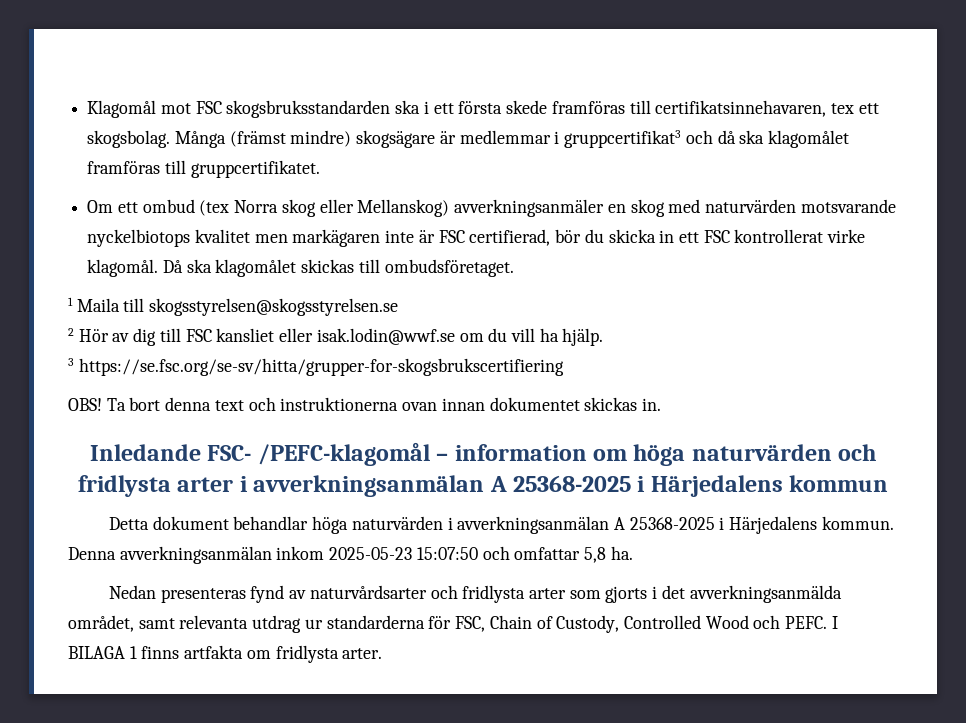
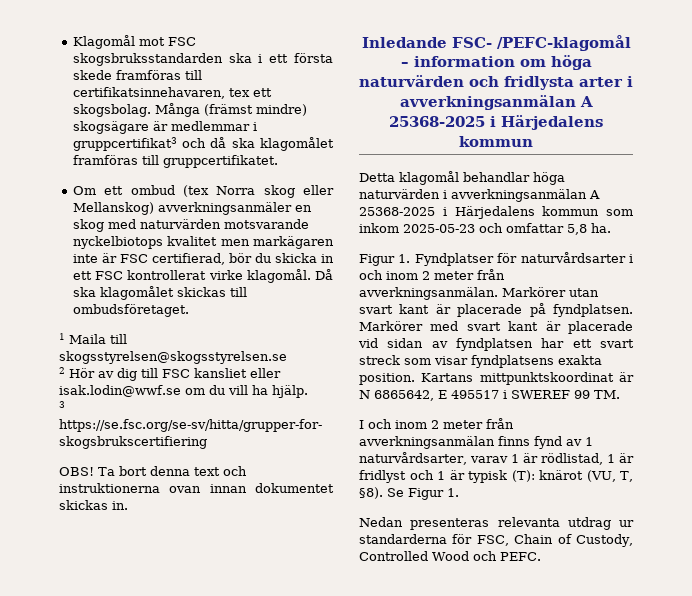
[152,516,229,530] dokument -> [399,171,459,185] klagomål
[821,516,894,530] [68,546,272,564] kommun. Denna avverkningsanmälan -> [542,206,633,216] kommun som
[416,547,478,560] 15:07:50 -> (475, 228) none
[108,585,842,603] [68,615,175,632] Nedan presenteras fynd av naturvårdsarter och fridlysta arter som gjorts i det avverkningsanmälda området, samt -> [359,252,633,266] [359,269,505,280] [359,287,599,300] [359,303,633,317] [359,321,633,334] [358,338,634,351] [359,355,602,368] [359,372,634,385] [359,390,620,401] [359,418,514,429] [359,436,593,449] [359,452,634,465] [359,470,634,483] [359,487,459,500] [359,517,490,530] Figur 1. Fyndplatser för naturvårdsarter i och inom 2 meter från avverkningsanmälan. Markörer utan svart kant är placerade på fyndplatsen. Markörer med svart kant är placerade vid sidan av fyndplatsen har ett svart streck som visar fyndplatsens exakta position. Kartans mittpunktskoordinat är N 6865642, E 495517 i SWEREF 99 TM. // I och inom 2 meter från avverkningsanmälan finns fynd av 1 naturvårdsarter, varav 1 är rödlistad, 1 är fridlyst och 1 är typisk (T): knärot (VU, T, §8). Se Figur 1. // Nedan presenteras
[831,616,838,629] [68,645,383,663] I BILAGA 1 finns artfakta om fridlysta arter. -> (541, 556) none

